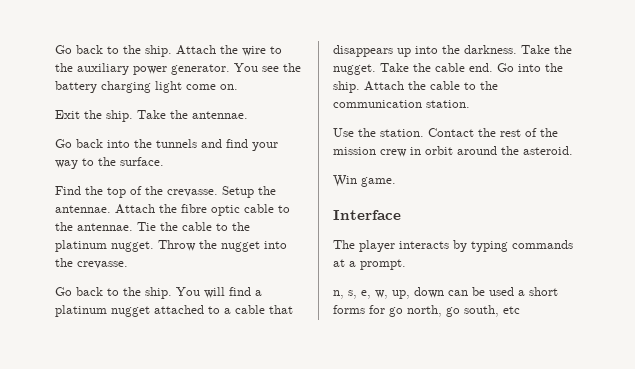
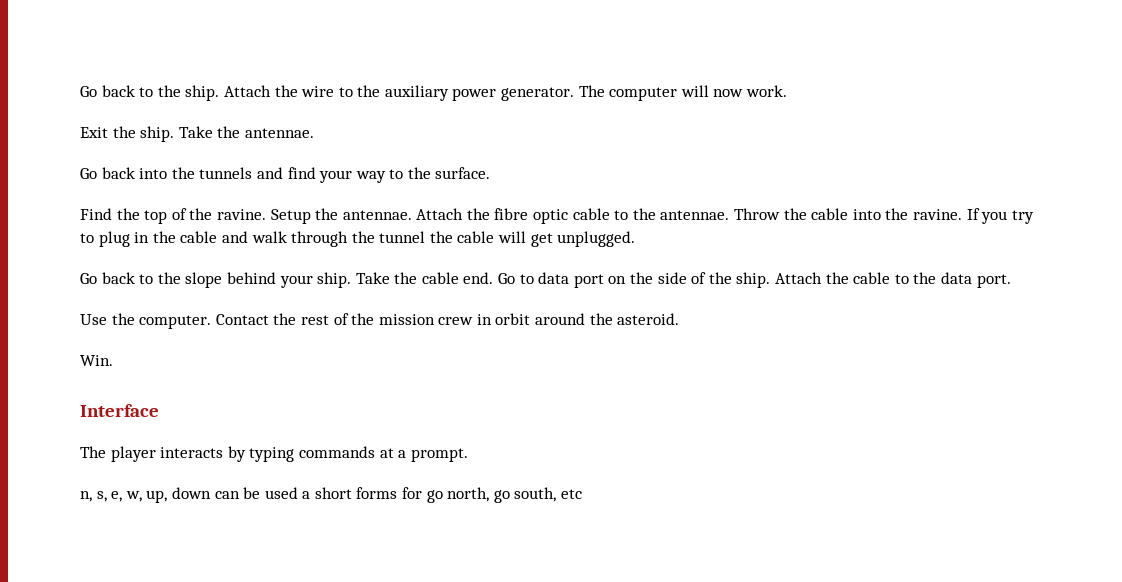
[234,63,301,72] [55,81,238,93] You see the battery charging light come on. -> [578,85,788,101] The computer will now work.
[167,189,218,197] crevasse. -> [216,209,266,220] ravine.
[137,222,250,231] [55,240,287,252] [55,258,128,269] [55,287,262,299] [55,305,293,317] [333,45,572,57] [333,64,376,75] Tie the cable to the platinum nugget. Throw the nugget into the crevasse. // Go back to the ship. You will find a platinum nugget attached to a cable that disappears up into the darkness. Take the nugget. -> [734,208,1034,224] [80,231,636,247] [80,272,352,288] Throw the cable into the ravine. If you try to plug in the cable and walk through the tunnel the cable will get unplugged. // Go back to the slope behind your ship.
[518,64,541,72] into -> [519,272,707,288] to data port on the side of
[333,100,470,108] communication station. -> [940,272,1011,288] data port.
[380,129,424,137] station. -> [139,315,212,329] computer.
[333,175,396,187] Win game. -> [80,355,113,366] Win.

